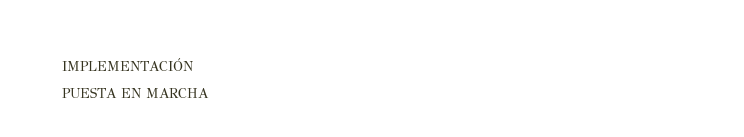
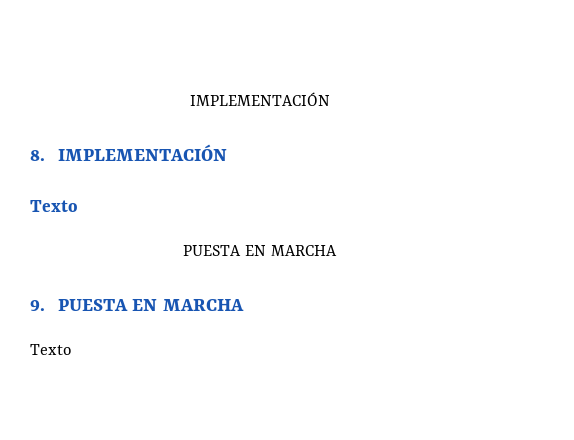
[62,58,193,71] [62,87,209,98] IMPLEMENTACIÓN // PUESTA EN MARCHA -> [189,92,330,106] [30,144,227,161] [30,200,78,212] [183,245,337,256] [30,299,245,311] [30,344,71,355] IMPLEMENTACIÓN // 8. IMPLEMENTACIÓN // Texto // PUESTA EN MARCHA // 9. PUESTA EN MARCHA // Texto

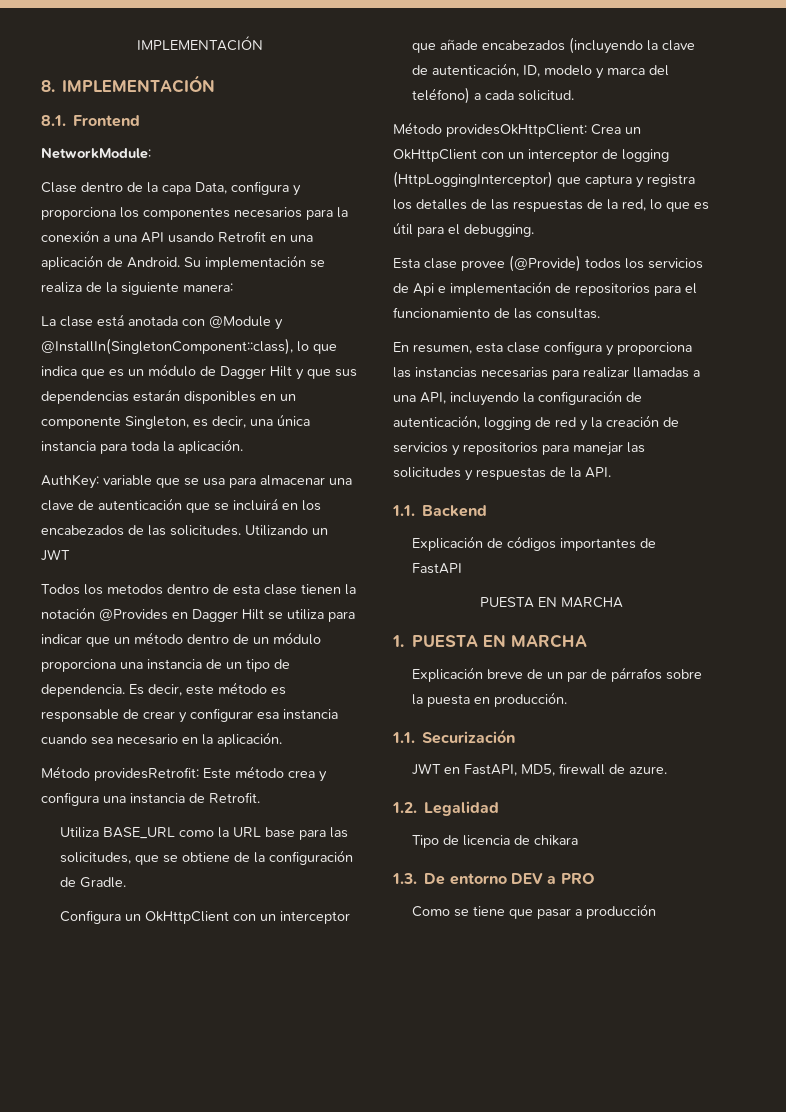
[30,200,78,212] [183,245,337,256] [30,299,245,311] [30,344,71,355] Texto // PUESTA EN MARCHA // 9. PUESTA EN MARCHA // Texto -> [41,115,141,127] [41,148,151,159] [41,181,301,196] [41,207,348,220] [41,230,313,243] [41,255,325,270] [41,282,233,295] [41,314,283,330] [41,338,337,355] [41,364,357,380] [41,389,296,404] [41,414,310,429] [41,439,243,454] [41,474,352,489] [41,498,321,513] [41,525,328,536] [41,549,70,561] [41,584,356,595] [41,607,355,622] [41,632,321,647] [41,659,290,672] [41,682,286,697] [41,708,338,723] [41,732,282,747] [41,766,327,782] [41,792,260,806] [60,827,349,840] [60,850,354,865] [60,877,127,888] [60,910,351,924] [412,37,696,54] [412,63,670,79] [412,87,575,104] [393,122,641,137] [393,149,669,162] [393,171,695,188] [393,199,709,212] [393,222,534,237] [393,255,703,272] [393,281,697,296] [393,307,600,319] [393,341,692,356] [393,367,700,380] [393,390,642,406] [393,415,679,431] [393,442,645,456] [393,467,611,481] [392,505,488,517] [412,536,657,551] [412,563,463,574] [480,597,623,608] [392,634,588,648] [412,667,703,682] [412,692,568,707] [392,729,516,744] [412,763,668,776] [392,801,500,816] [412,835,579,848] [392,873,595,885] [412,904,657,919] 8.1. Frontend // NetworkModule: // Clase dentro de la capa Data, configura y proporciona los componentes necesarios para la conexión a una API usando Retrofit en una aplicación de Android. Su implementación se realiza de la siguiente manera: // La clase está anotada con @Module y @InstallIn(SingletonComponent::class), lo que indica que es un módulo de Dagger Hilt y que sus dependencias estarán disponibles en un componente Singleton, es decir, una única instancia para toda la aplicación. // AuthKey: variable que se usa para almacenar una clave de autenticación que se incluirá en los encabezados de las solicitudes. Utilizando un JWT // Todos los metodos dentro de esta clase tienen la notación @Provides en Dagger Hilt se utiliza para indicar que un método dentro de un módulo proporciona una instancia de un tipo de dependencia. Es decir, este método es responsable de crear y configurar esa instancia cuando sea necesario en la aplicación. // Método providesRetrofit: Este método crea y configura una instancia de Retrofit. // Utiliza BASE_URL como la URL base para las solicitudes, que se obtiene de la configuración de Gradle. // Configura un OkHttpClient con un interceptor que añade encabezados (incluyendo la clave de autenticación, ID, modelo y marca del teléfono) a cada solicitud. // Método providesOkHttpClient: Crea un OkHttpClient con un interceptor de logging (HttpLoggingInterceptor) que captura y registra los detalles de las respuestas de la red, lo que es útil para el debugging. // Esta clase provee (@Provide) todos los servicios de Api e implementación de repositorios para el funcionamiento de las consultas. // En resumen, esta clase configura y proporciona las instancias necesarias para realizar llamadas a una API, incluyendo la configuración de autenticación, logging de red y la creación de servicios y repositorios para manejar las solicitudes y respuestas de la API. // 1.1. Backend // Explicación de códigos importantes de FastAPI // PUESTA EN MARCHA // 1. PUESTA EN MARCHA // Explicación breve de un par de párrafos sobre la puesta en producción. // 1.1. Securización // JWT en FastAPI, MD5, firewall de azure. // 1.2. Legalidad // Tipo de licencia de chikara // 1.3. De entorno DEV a PRO // Como se tiene que pasar a producción

